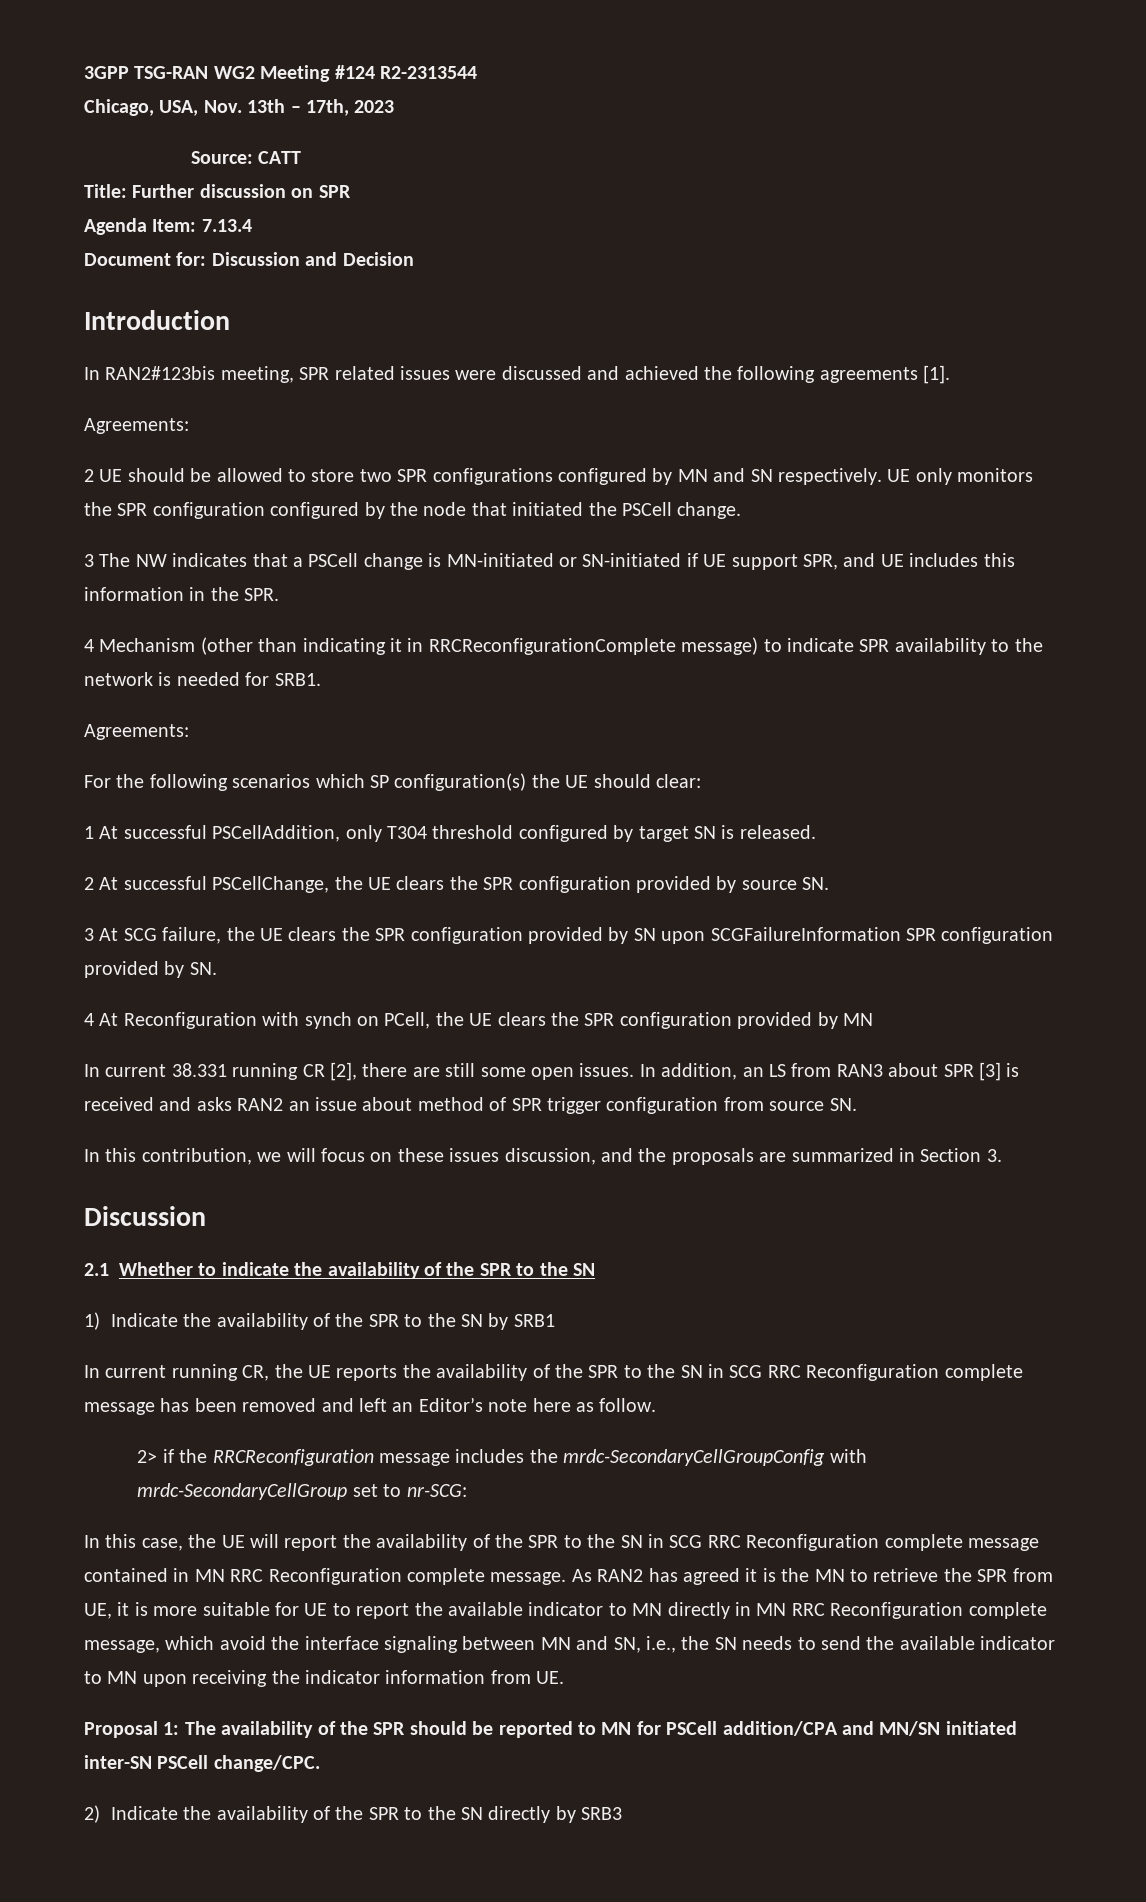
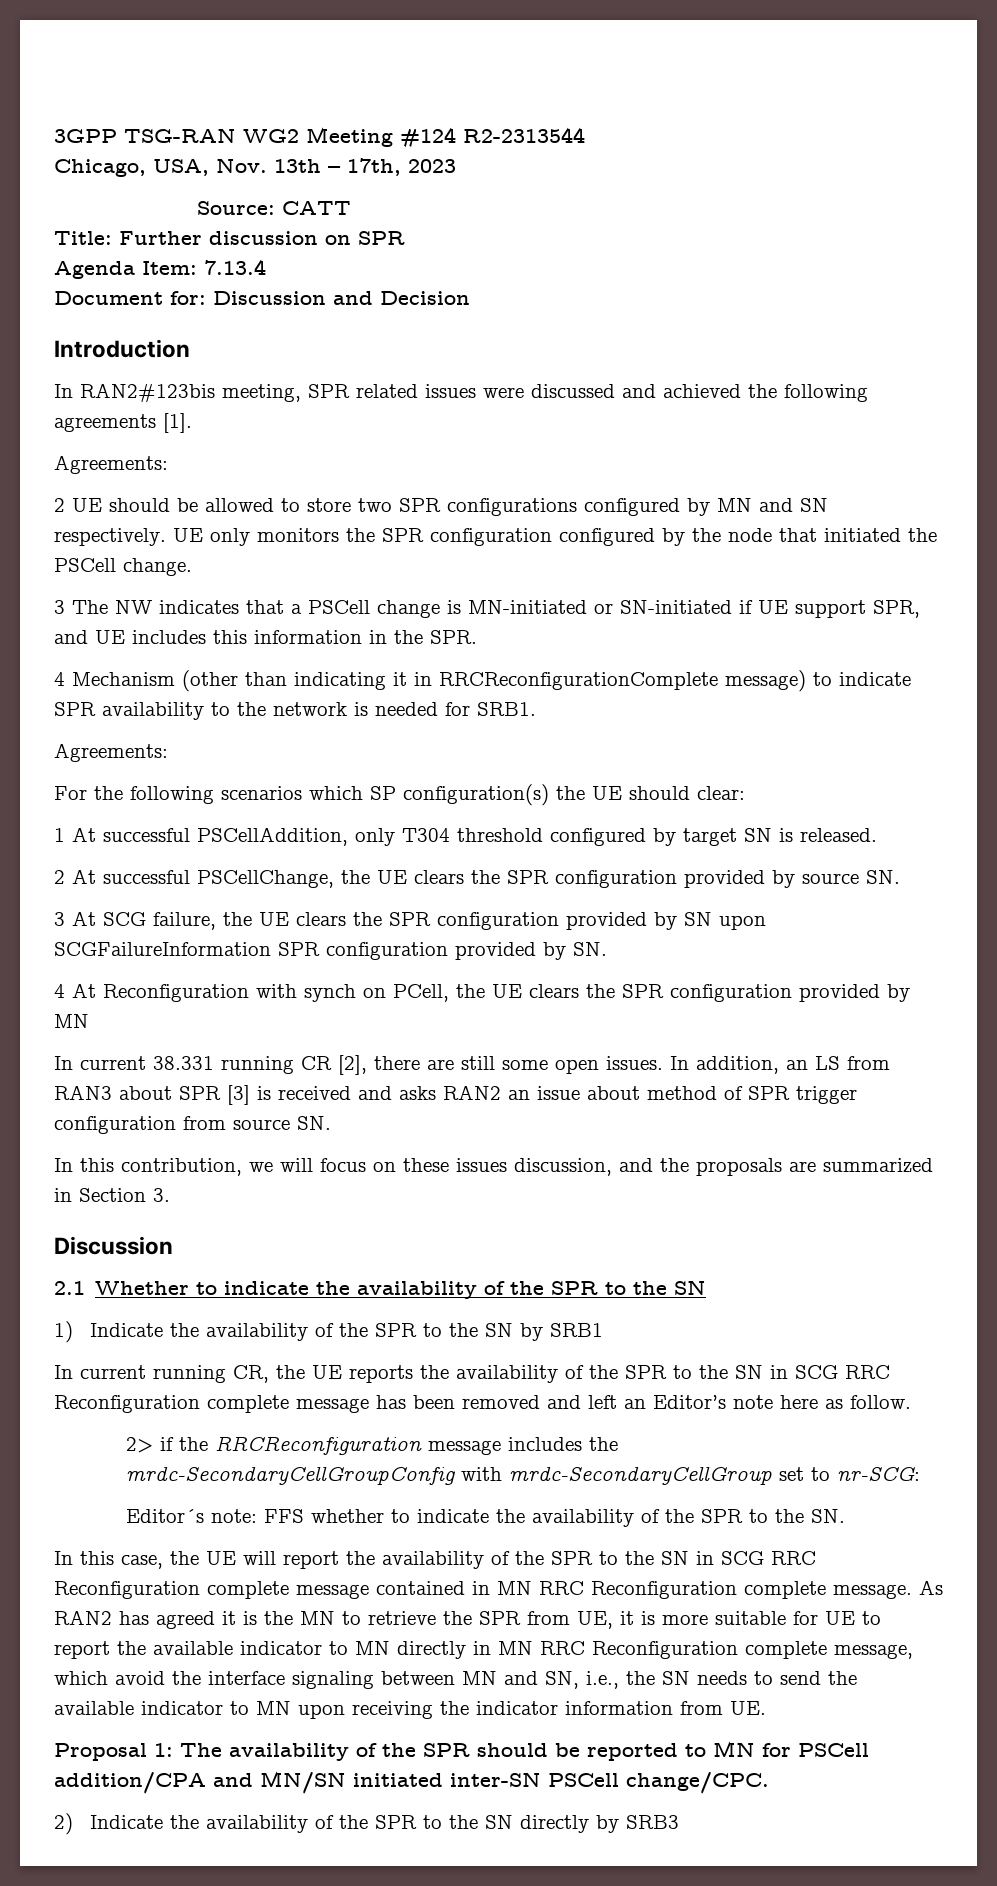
(467, 1490) none -> [125,1509,845,1527] // Editor´s note: FFS whether to indicate the availability of the SPR to the SN.

